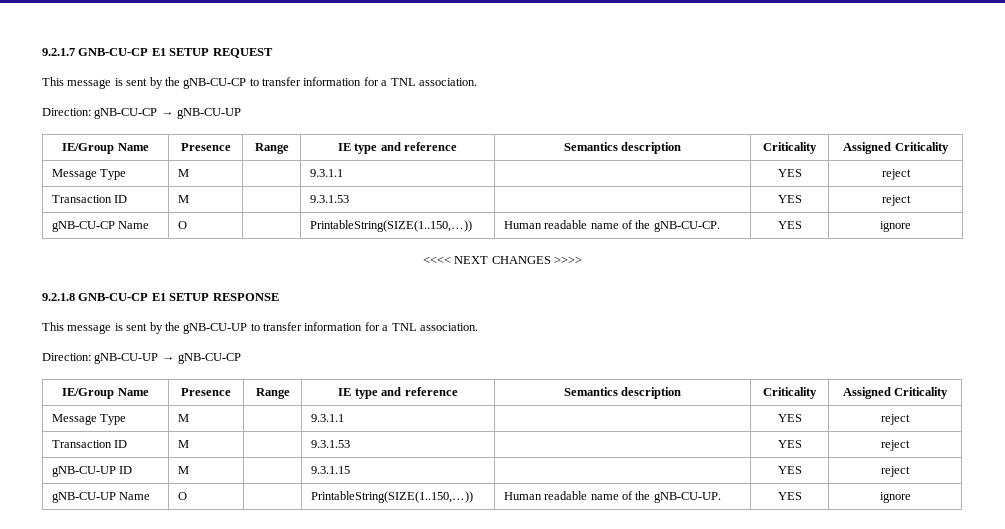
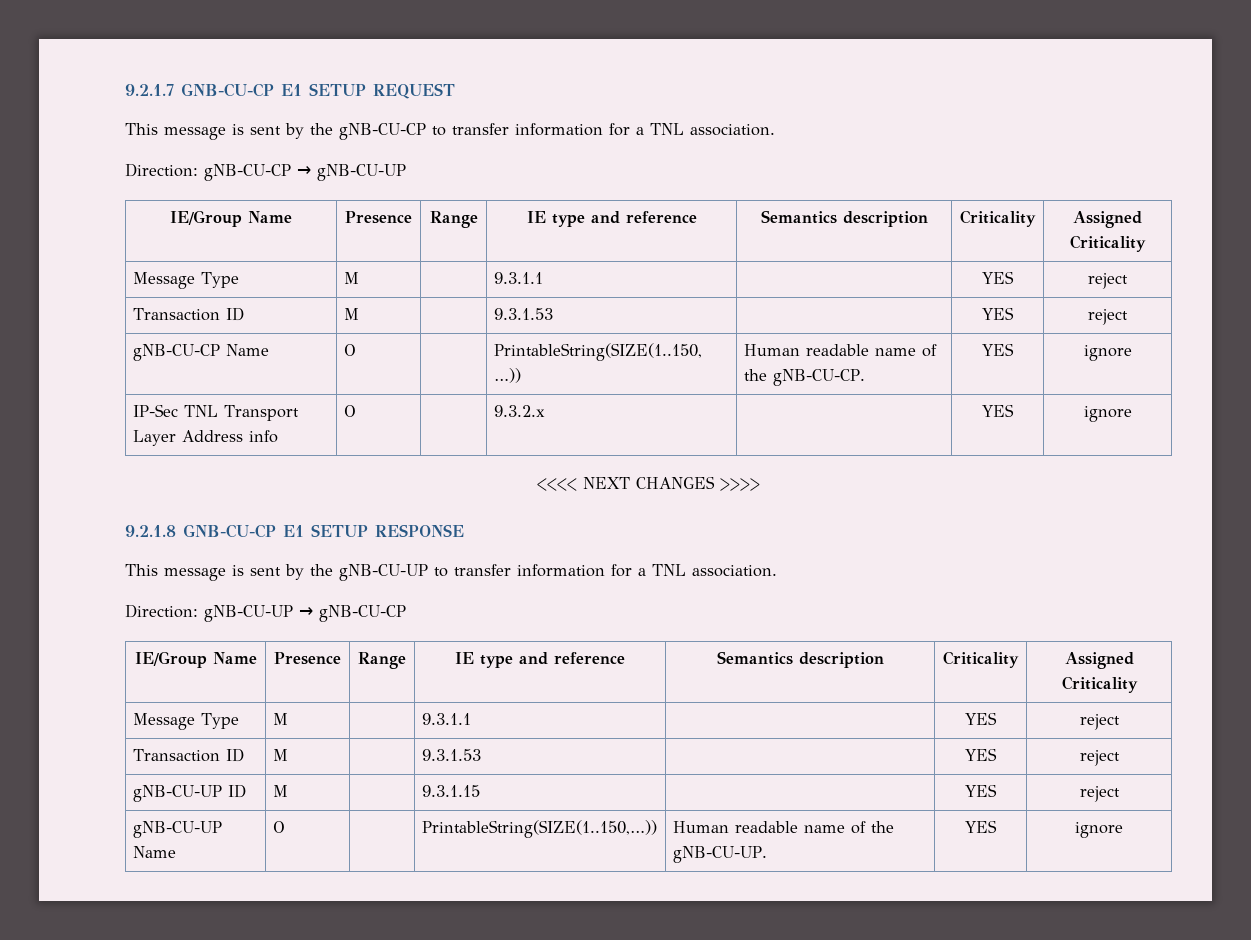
(911, 226) none -> [133,404,300,421] [133,430,279,446] [344,405,357,417] [494,405,546,417] [982,404,1014,417] [1083,406,1132,422] // IP-Sec TNL Transport Layer Address info | O | | 9.3.2.x | | YES | ignore

